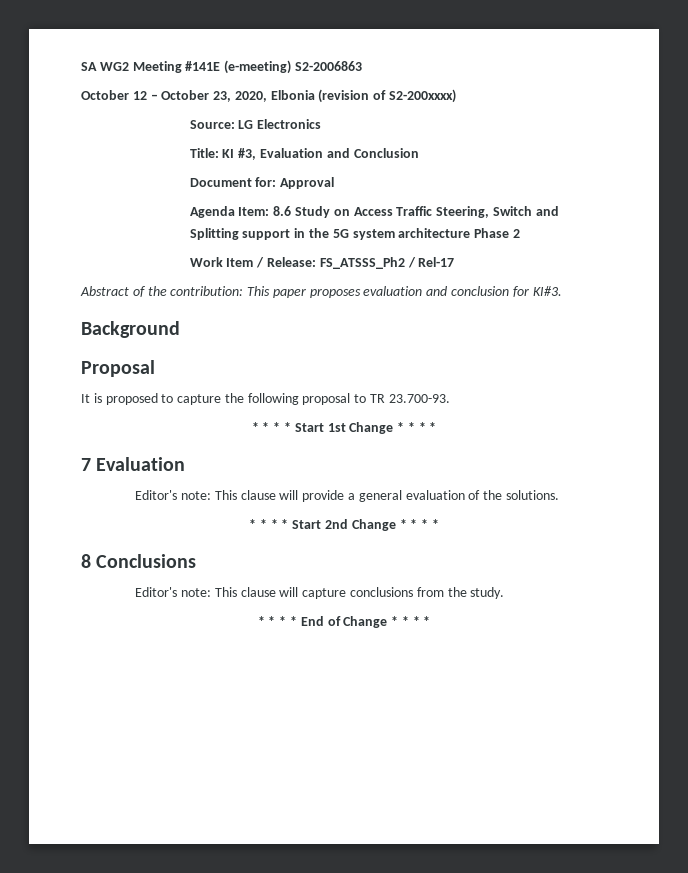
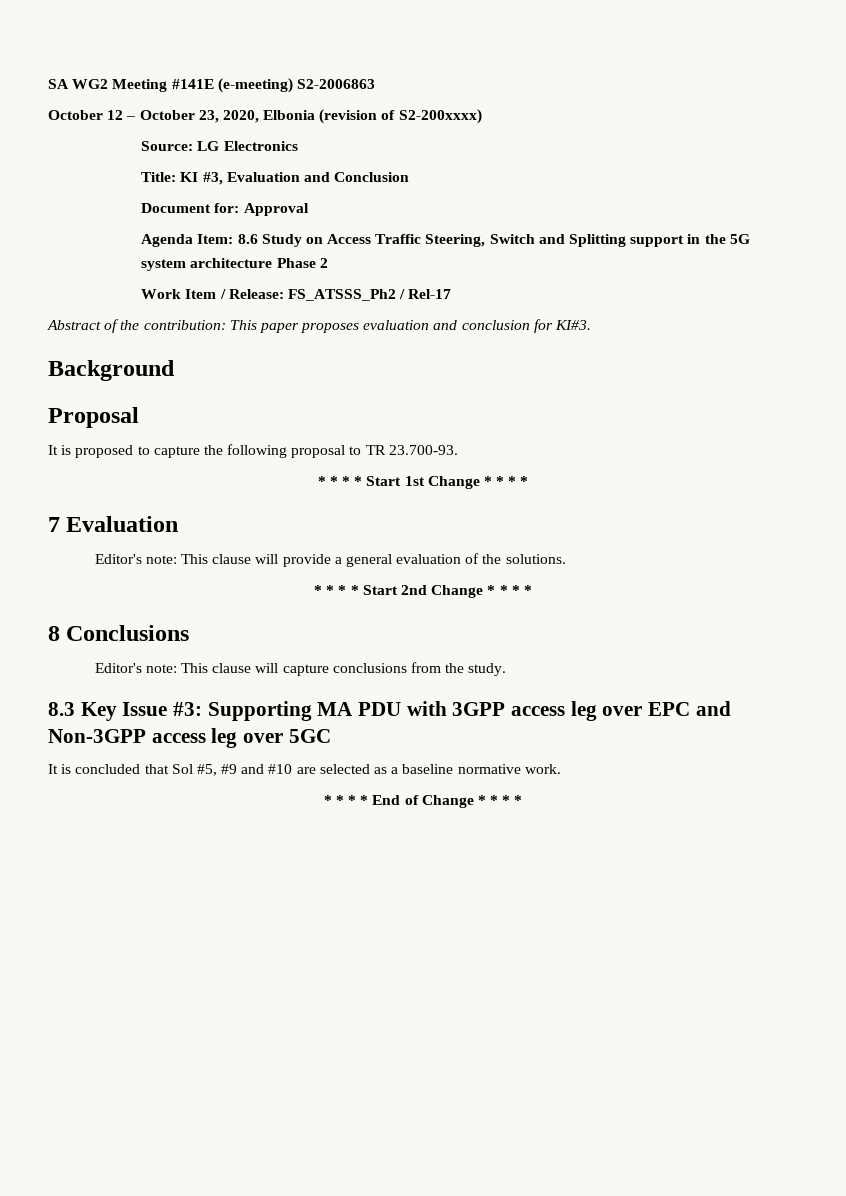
(505, 593) none -> [48,701,731,721] [48,728,331,748] [48,764,561,776] // 8.3 Key Issue #3: Supporting MA PDU with 3GPP access leg over EPC and Non-3GPP access leg over 5GC // It is concluded that Sol #5, #9 and #10 are selected as a baseline normative work.

